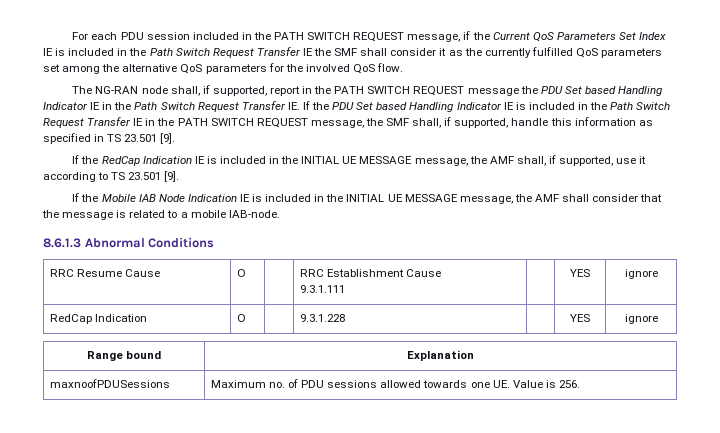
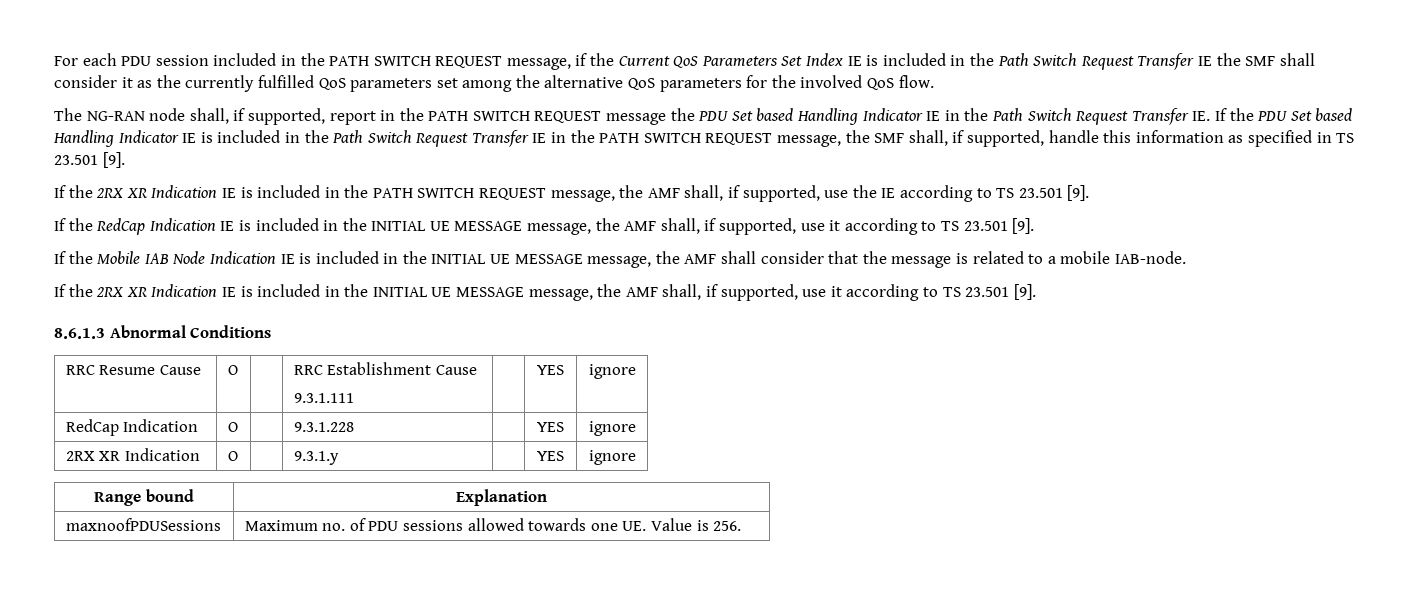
(176, 138) none -> [54,185,1090,202] // If the 2RX XR Indication IE is included in the PATH SWITCH REQUEST message, the AMF shall, if supported, use the IE according to TS 23.501 [9].
(280, 214) none -> [54,284,1036,301] // If the 2RX XR Indication IE is included in the INITIAL UE MESSAGE message, the AMF shall, if supported, use it according to TS 23.501 [9].
(658, 319) none -> [65,448,200,461] [227,451,238,461] [293,451,339,465] [537,451,564,461] [588,450,636,465] // 2RX XR Indication | O | | 9.3.1.y | | YES | ignore

